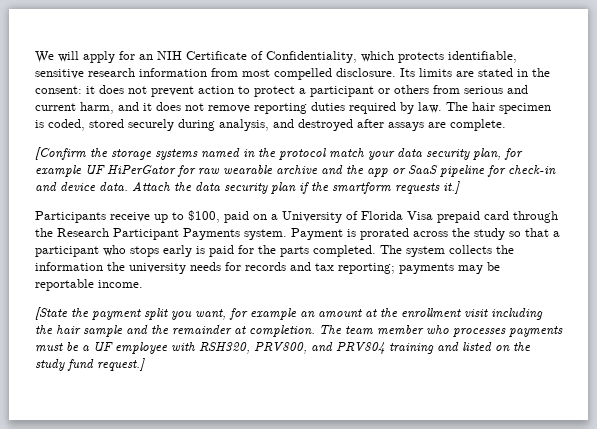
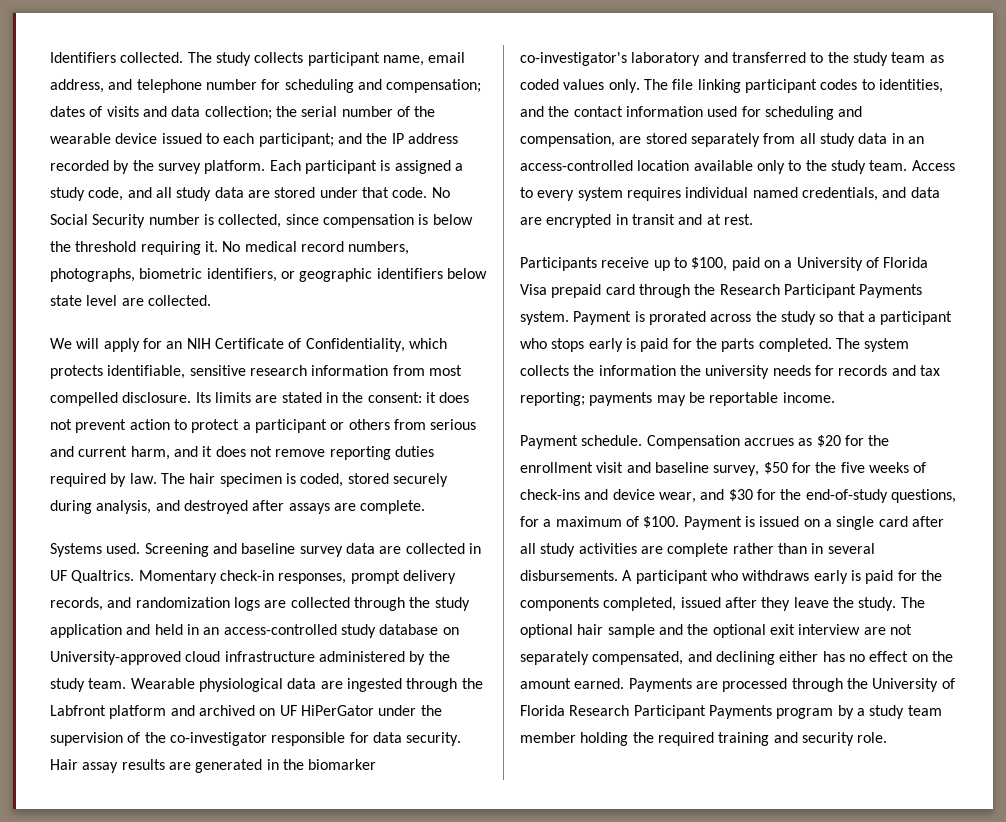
(35, 57) none -> [50,52,466,66] [50,79,482,93] [50,106,436,120] [50,133,458,147] [50,160,463,174] [50,187,450,201] [50,214,473,228] [50,241,410,255] [50,268,487,282] [50,295,211,306] Identifiers collected. The study collects participant name, email address, and telephone number for scheduling and compensation; dates of visits and data collection; the serial number of the wearable device issued to each participant; and the IP address recorded by the survey platform. Each participant is assigned a study code, and all study data are stored under that code. No Social Security number is collected, since compensation is below the threshold requiring it. No medical record numbers, photographs, biometric identifiers, or geographic identifiers below state level are collected. //
[35,147,523,160] [35,165,556,177] [35,181,460,194] [Confirm the storage systems named in the protocol match your data security plan, for example UF HiPerGator for raw wearable archive and the app or SaaS pipeline for check-in and device data. Attach the data security plan if the smartform requests it.] -> [50,543,481,557] [50,570,456,584] [50,597,470,611] [50,624,459,638] [50,651,450,665] [50,678,483,692] [50,705,442,719] [50,732,462,746] [50,759,377,773] [520,52,944,66] [520,79,943,93] [520,106,863,120] [520,133,924,147] [520,160,955,174] [520,187,940,201] [520,214,753,228] Systems used. Screening and baseline survey data are collected in UF Qualtrics. Momentary check-in responses, prompt delivery records, and randomization logs are collected through the study application and held in an access-controlled study database on University-approved cloud infrastructure administered by the study team. Wearable physiological data are ingested through the Labfront platform and archived on UF HiPerGator under the supervision of the co-investigator responsible for data security. Hair assay results are generated in the biomarker co-investigator's laboratory and transferred to the study team as coded values only. The file linking participant codes to identities, and the contact information used for scheduling and compensation, are stored separately from all study data in an access-controlled location available only to the study team. Access to every system requires individual named credentials, and data are encrypted in transit and at rest.
[35,307,543,320] [35,325,563,337] [35,342,531,354] [35,358,145,371] [State the payment split you want, for example an amount at the enrollment visit including the hair sample and the remainder at completion. The team member who processes payments must be a UF employee with RSH320, PRV800, and PRV804 training and listed on the study fund request.] -> [520,435,890,449] [520,462,927,476] [520,489,956,503] [520,516,944,530] [520,543,875,557] [520,570,942,584] [520,597,925,611] [520,624,912,638] [520,651,953,665] [520,678,955,692] [520,705,942,719] [520,732,888,746] Payment schedule. Compensation accrues as $20 for the enrollment visit and baseline survey, $50 for the five weeks of check-ins and device wear, and $30 for the end-of-study questions, for a maximum of $100. Payment is issued on a single card after all study activities are complete rather than in several disbursements. A participant who withdraws early is paid for the components completed, issued after they leave the study. The optional hair sample and the optional exit interview are not separately compensated, and declining either has no effect on the amount earned. Payments are processed through the University of Florida Research Participant Payments program by a study team member holding the required training and security role.

